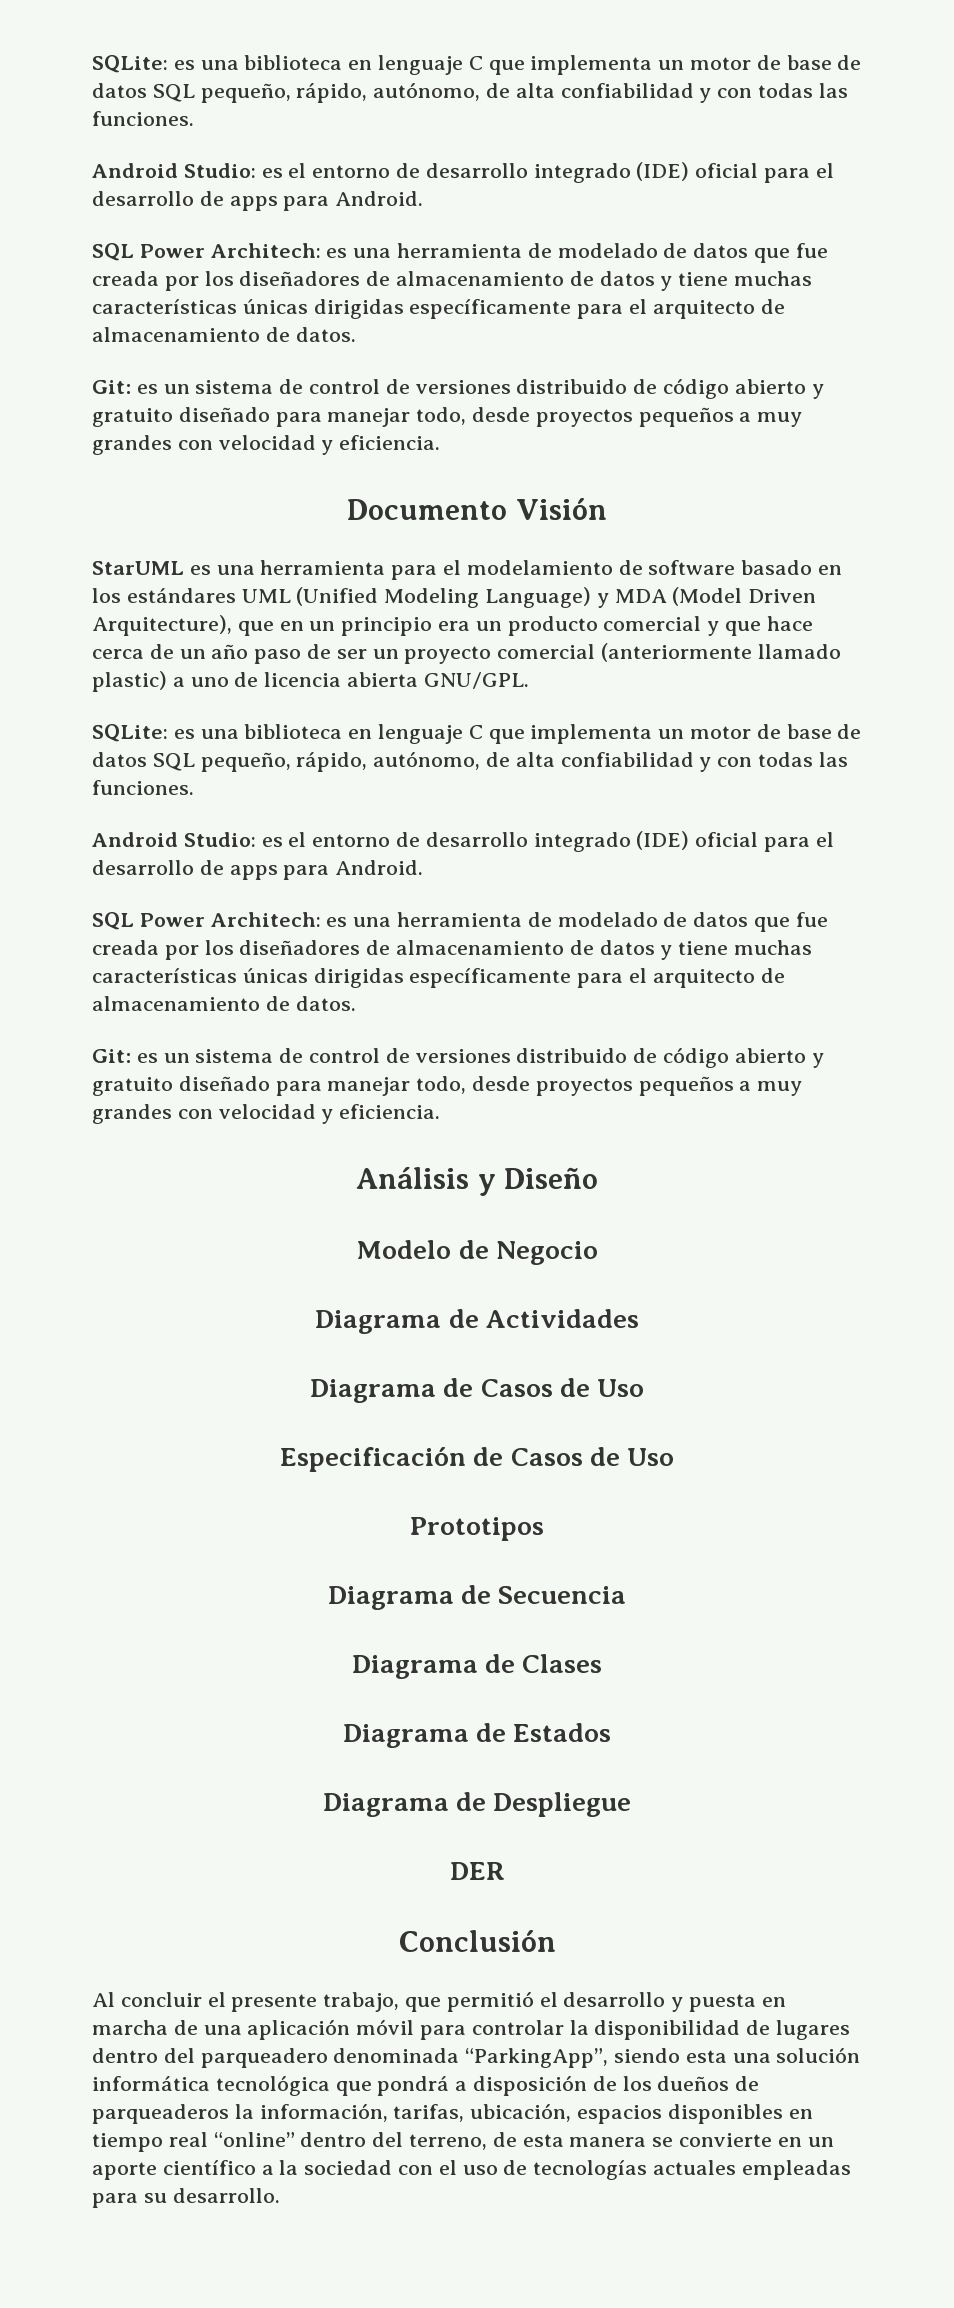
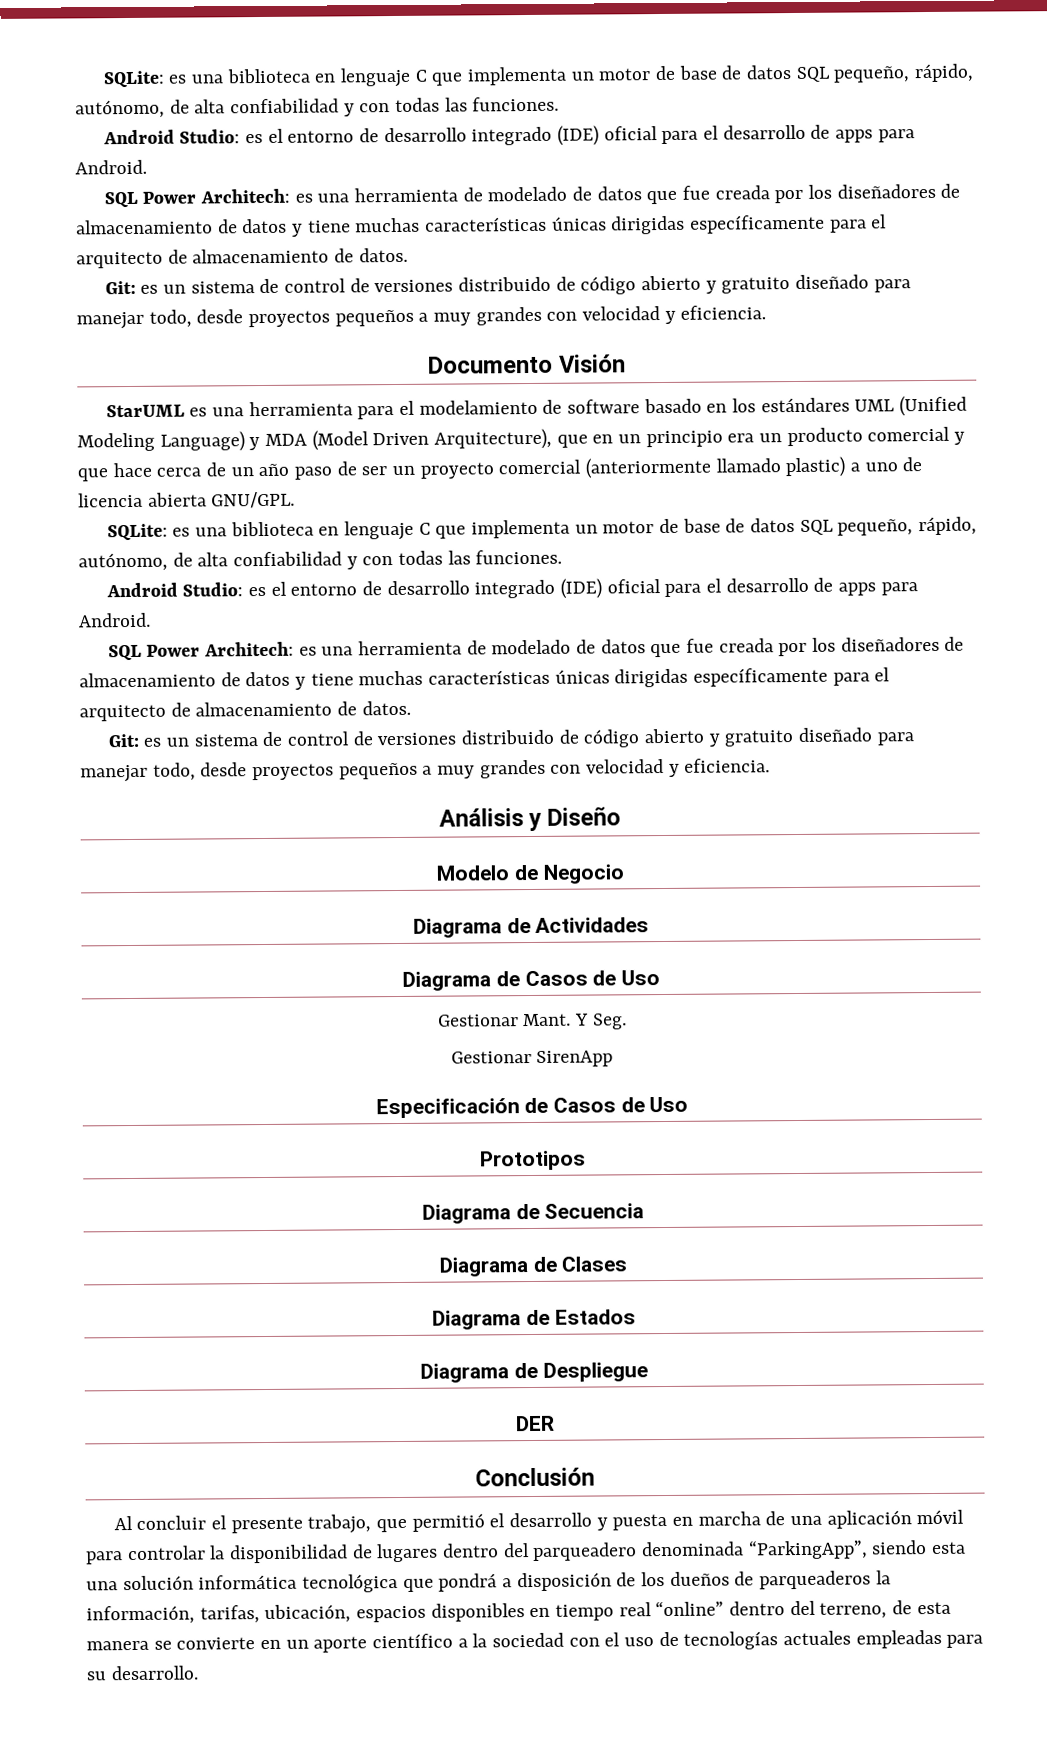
(645, 1388) none -> [437,1013,627,1030] [450,1050,614,1067] // Gestionar Mant. Y Seg. // Gestionar SirenApp

